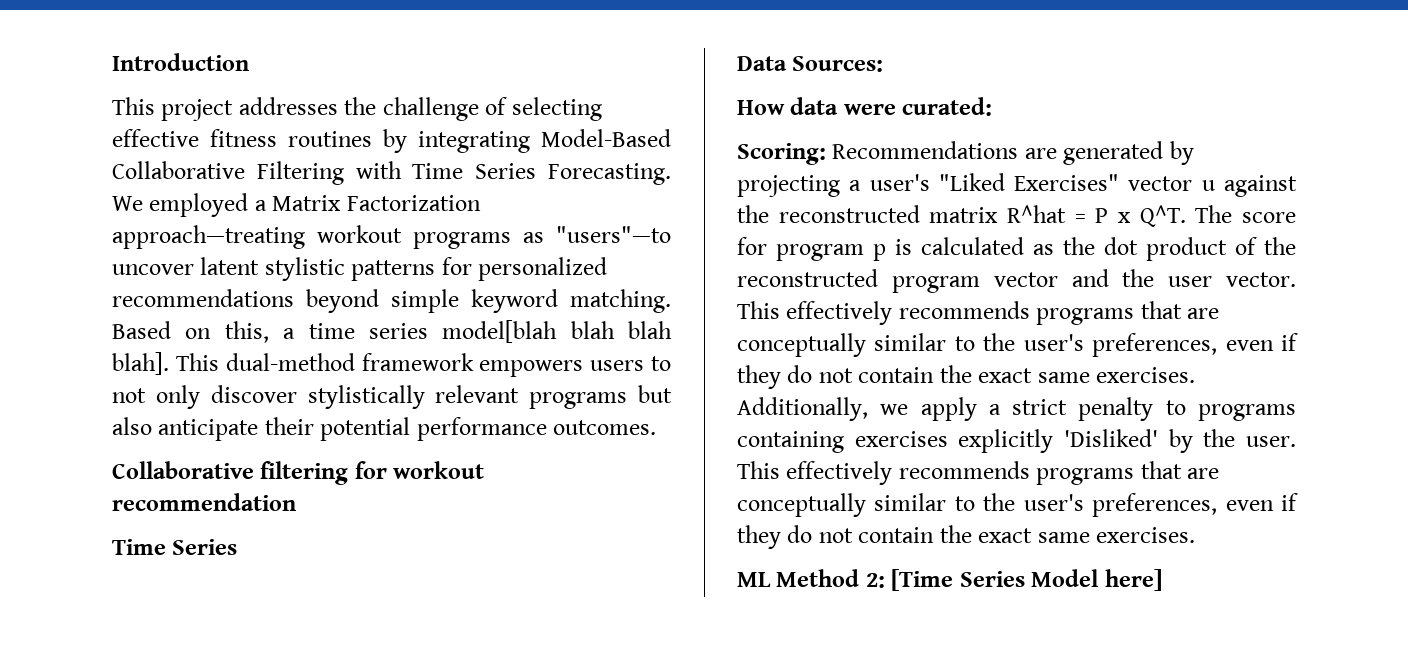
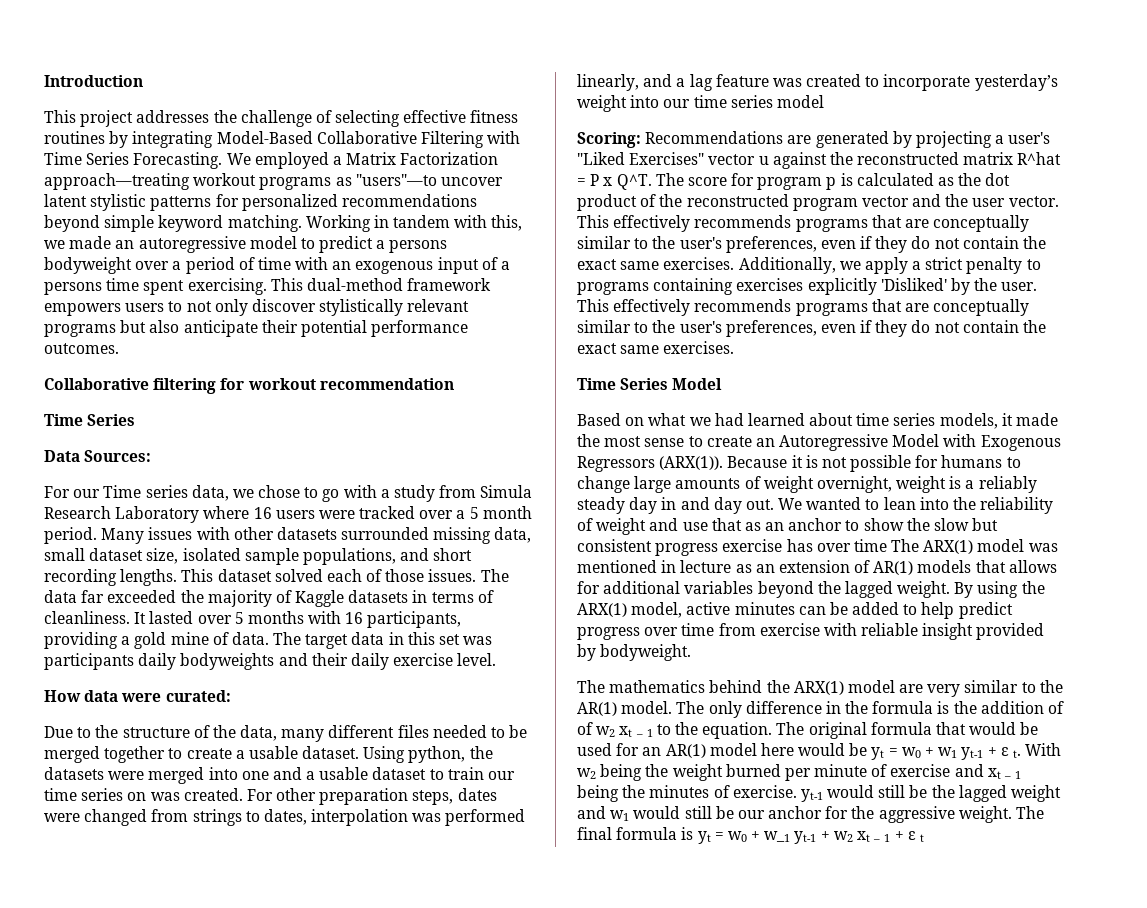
[112,320,672,343] [112,352,169,375] Based on this, a time series model[blah blah blah blah]. -> [305,215,523,232] [44,236,448,253] [44,257,511,274] [44,278,267,295] Working in tandem with this, we made an autoregressive model to predict a persons bodyweight over a period of time with an exogenous input of a persons time spent exercising.
[737,97,993,116] How data were curated: -> [44,485,533,502] [44,506,532,523] [44,527,532,544] [44,548,473,565] [44,569,509,586] [44,590,494,607] [44,611,462,628] [44,632,493,649] [44,653,497,670] [44,690,231,702] [44,725,528,742] [44,746,493,763] [44,767,516,784] [44,788,497,805] [44,809,526,826] [577,74,1058,91] [577,95,824,112] For our Time series data, we chose to go with a study from Simula Research Laboratory where 16 users were tracked over a 5 month period. Many issues with other datasets surrounded missing data, small dataset size, isolated sample populations, and short recording lengths. This dataset solved each of those issues. The data far exceeded the majority of Kaggle datasets in terms of cleanliness. It lasted over 5 months with 16 participants, providing a gold mine of data. The target data in this set was participants daily bodyweights and their daily exercise level. // How data were curated: // Due to the structure of the data, many different files needed to be merged together to create a usable dataset. Using python, the datasets were merged into one and a usable dataset to train our time series on was created. For other preparation steps, dates were changed from strings to dates, interpolation was performed linearly, and a lag feature was created to incorporate yesterday’s weight into our time series model
[737,569,1162,591] ML Method 2: [Time Series Model here] -> [577,378,723,390] [577,413,1059,429] [577,434,1061,451] [577,455,1021,472] [577,476,1037,493] [577,497,1054,514] [577,518,999,535] [577,539,1058,556] [577,560,1057,575] [577,581,1045,598] [577,602,1013,619] [577,623,1045,640] [577,644,692,661] [577,680,1063,697] [577,701,1065,718] [577,722,1039,739] [577,743,1062,760] [577,764,1022,781] [577,785,1062,802] [577,806,1045,823] [577,827,924,844] Time Series Model // Based on what we had learned about time series models, it made the most sense to create an Autoregressive Model with Exogenous Regressors (ARX(1)). Because it is not possible for humans to change large amounts of weight overnight, weight is a reliably steady day in and day out. We wanted to lean into the reliability of weight and use that as an anchor to show the slow but consistent progress exercise has over time The ARX(1) model was mentioned in lecture as an extension of AR(1) models that allows for additional variables beyond the lagged weight. By using the ARX(1) model, active minutes can be added to help predict progress over time from exercise with reliable insight provided by bodyweight. // The mathematics behind the ARX(1) model are very similar to the AR(1) model. The only difference in the formula is the addition of of w2 xt – 1 to the equation. The original formula that would be used for an AR(1) model here would be yt = w0 + w1 yt-1 + ε t. With w2 being the weight burned per minute of exercise and xt – 1 being the minutes of exercise. yt-1 would still be the lagged weight and w1 would still be our anchor for the aggressive weight. The final formula is yt = w0 + w_1 yt-1 + w2 xt – 1 + ε t

